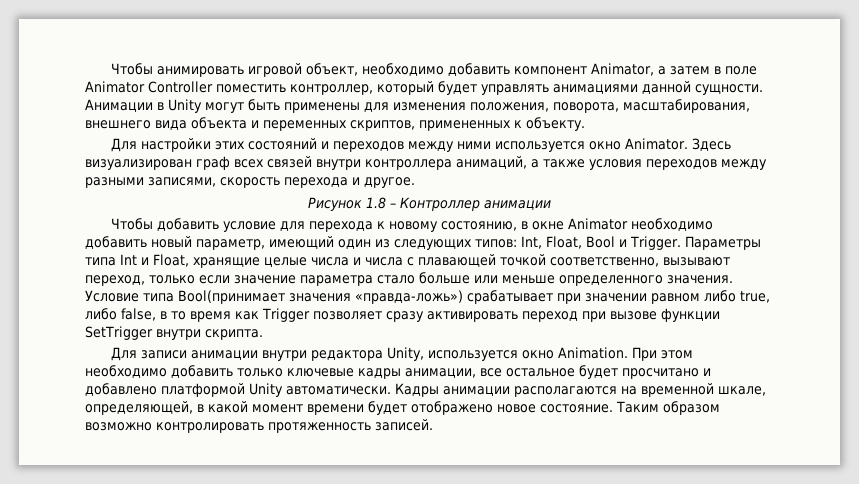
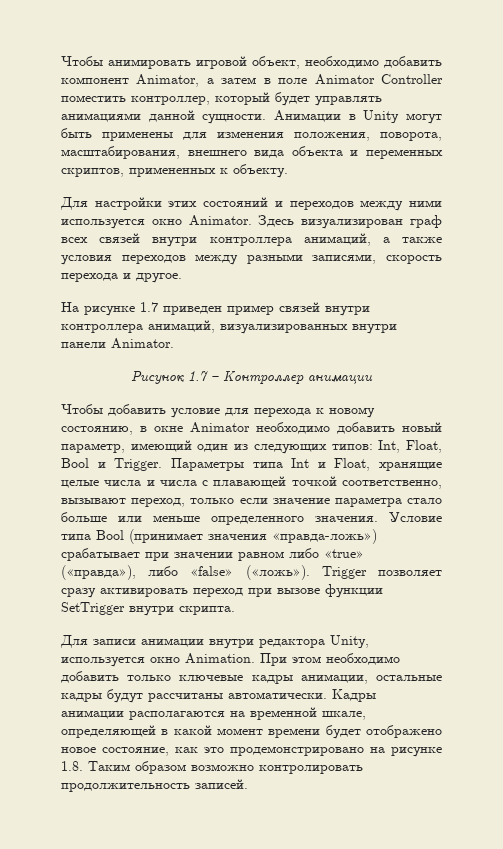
(415, 182) none -> [61,302,370,316] [61,320,397,334] [61,338,174,349] // На рисунке 1.7 приведен пример связей внутри контроллера анимаций, визуализированных внутри панели Animator.
[366,197,386,209] 1.8 -> [188,371,208,381] 1.7
[178,290,285,304] Bool(принимает -> [96,529,203,544] Bool (принимает
[740,291,770,303] [85,308,259,322] true, либо false, в то время как -> [324,549,364,558] [61,565,310,580] «true» («правда»), либо «false» («ложь»).
[480,365,711,379] [85,383,283,397] все остальное будет просчитано и добавлено платформой Unity -> [375,675,442,681] [61,689,223,703] остальные кадры будут рассчитаны
[85,401,193,415] определяющей, -> [61,725,156,738] определяющей
[540,404,613,413] состояние. -> [102,746,442,757] [61,761,83,771] состояние, как это продемонстрировано на рисунке 1.8.
[268,422,371,433] протяженность -> [61,783,190,792] продолжительность

